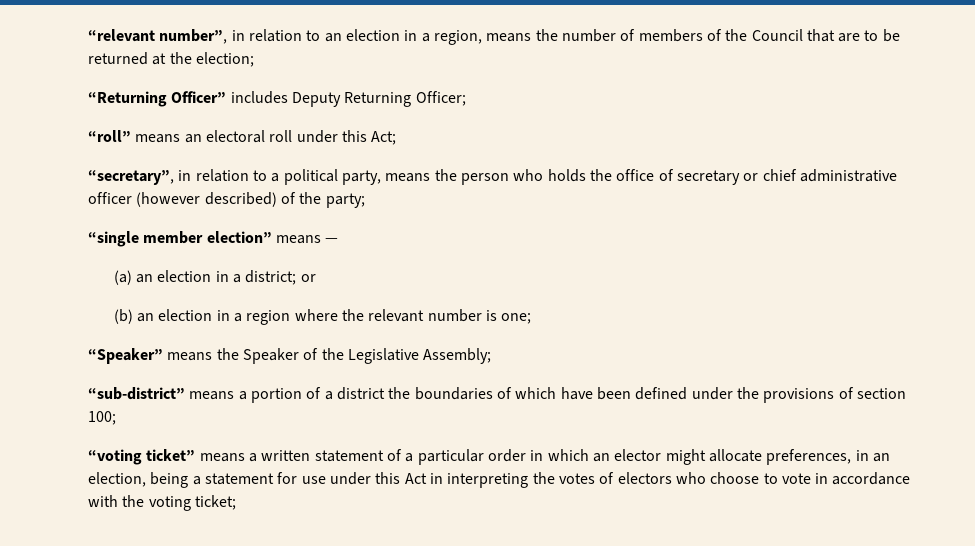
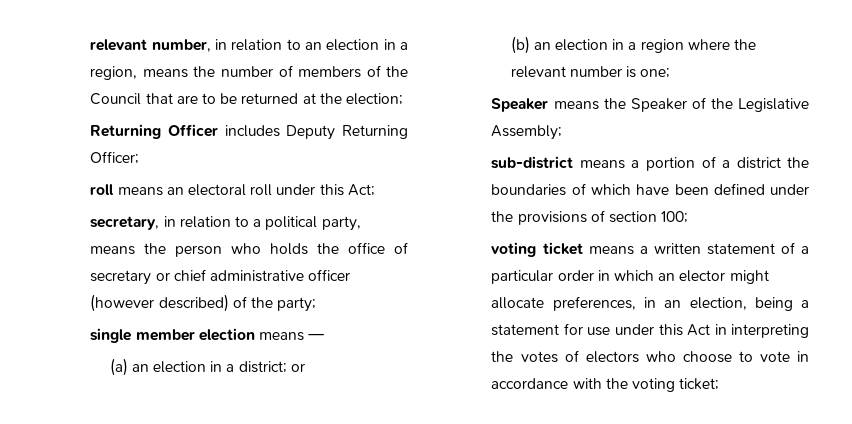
[88,29,228,44] “relevant number”, -> [90,39,211,52] relevant number,
[88,91,227,107] “Returning Officer” -> [90,124,219,139] Returning Officer
[88,130,132,142] “roll” -> [90,184,115,195] roll
[88,169,175,185] “secretary”, -> [90,216,160,230] secretary,
[88,231,272,247] “single member election” -> [90,328,255,343] single member election
[88,348,164,364] “Speaker” -> [491,98,549,112] Speaker
[88,387,186,400] “sub-district” -> [491,156,574,169] sub-district
[88,449,196,465] “voting ticket” -> [491,242,583,257] voting ticket

